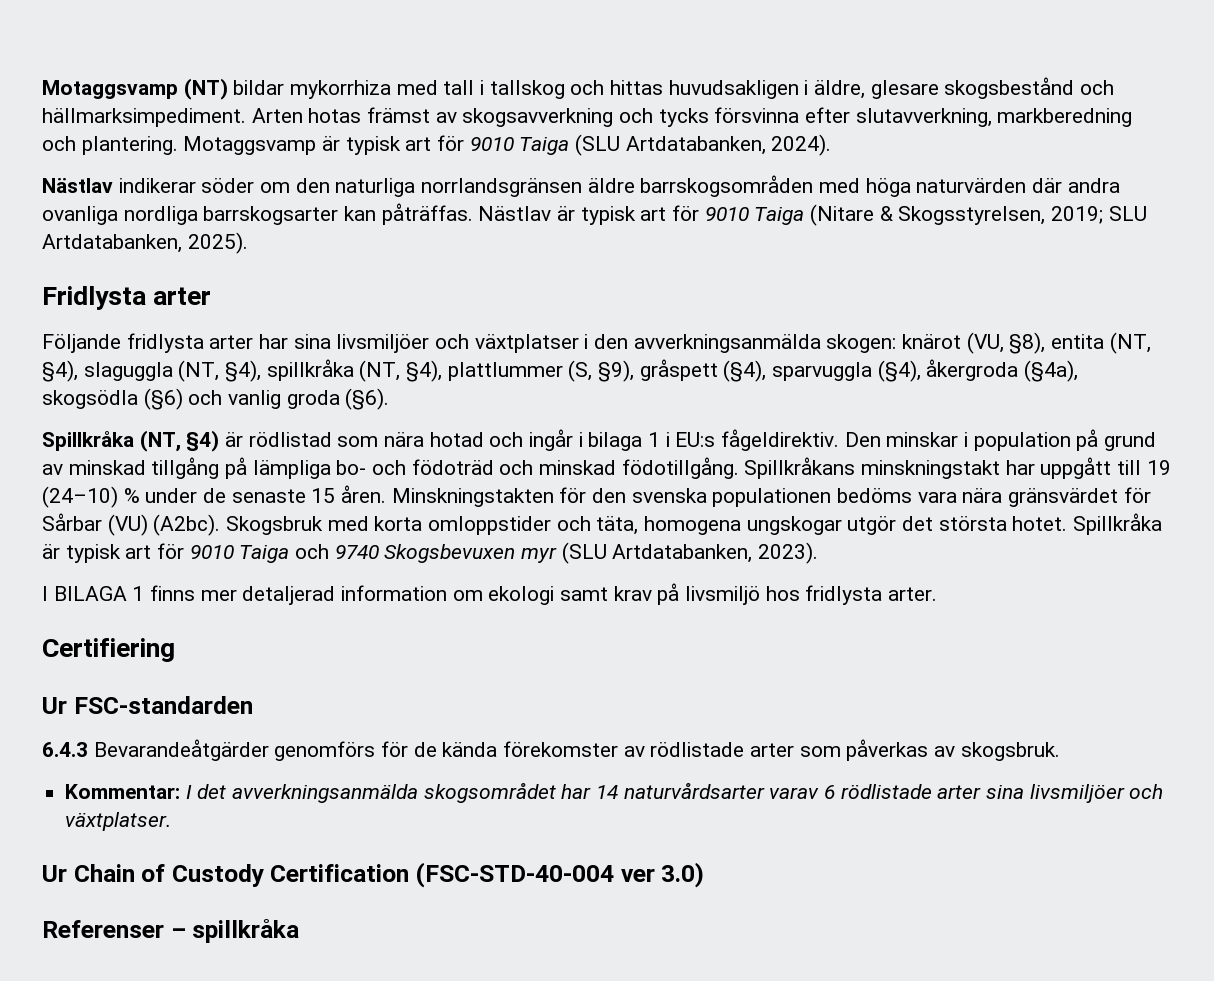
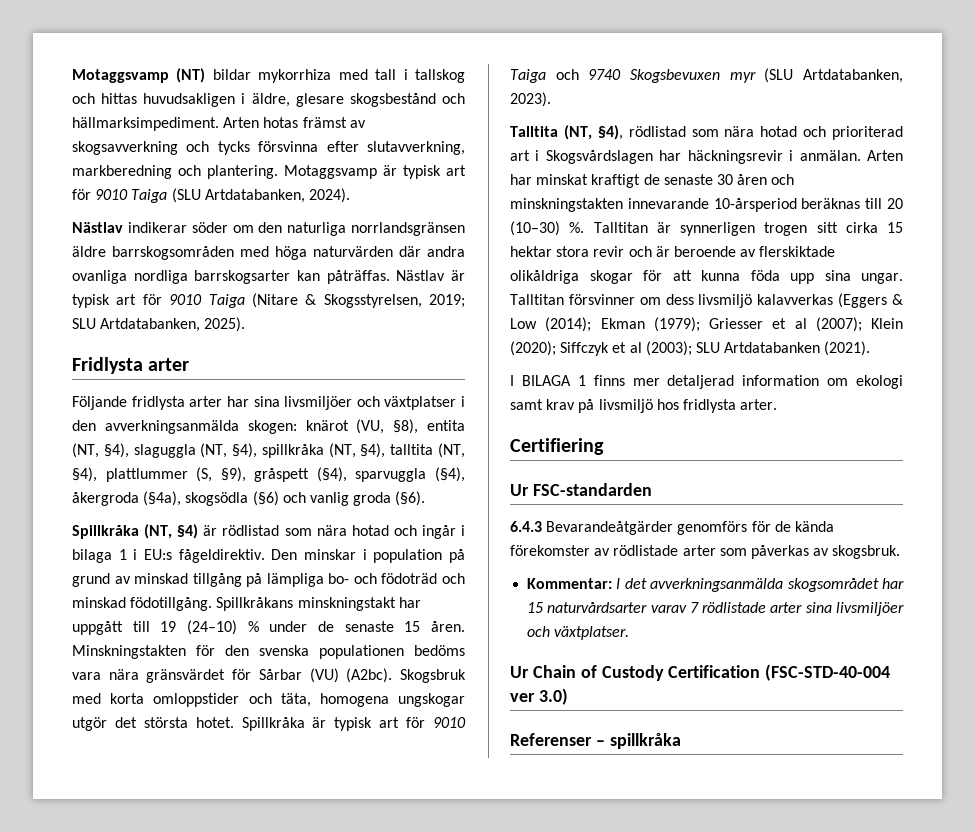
(443, 371) none -> [390,443,465,458] [72,467,97,482] talltita (NT, §4),
(819, 553) none -> [510,125,903,140] [510,150,903,164] [510,174,795,188] [510,198,903,212] [510,221,903,236] [510,246,836,257] [510,270,903,284] [510,293,903,308] [510,317,903,332] [510,341,871,356] // Talltita (NT, §4), rödlistad som nära hotad och prioriterad art i Skogsvårdslagen har häckningsrevir i anmälan. Arten har minskat kraftigt de senaste 30 åren och minskningstakten innevarande 10-årsperiod beräknas till 20 (10–30) %. Talltitan är synnerligen trogen sitt cirka 15 hektar stora revir och är beroende av flerskiktade olikåldriga skogar för att kunna föda upp sina ungar. Talltitan försvinner om dess livsmiljö kalavverkas (Eggers & Low (2014); Ekman (1979); Griesser et al (2007); Klein (2020); Siffczyk et al (2003); SLU Artdatabanken (2021).
[596,785,619,799] 14 -> [527,602,544,613] 15
[824,785,836,799] 6 -> [689,602,699,613] 7

